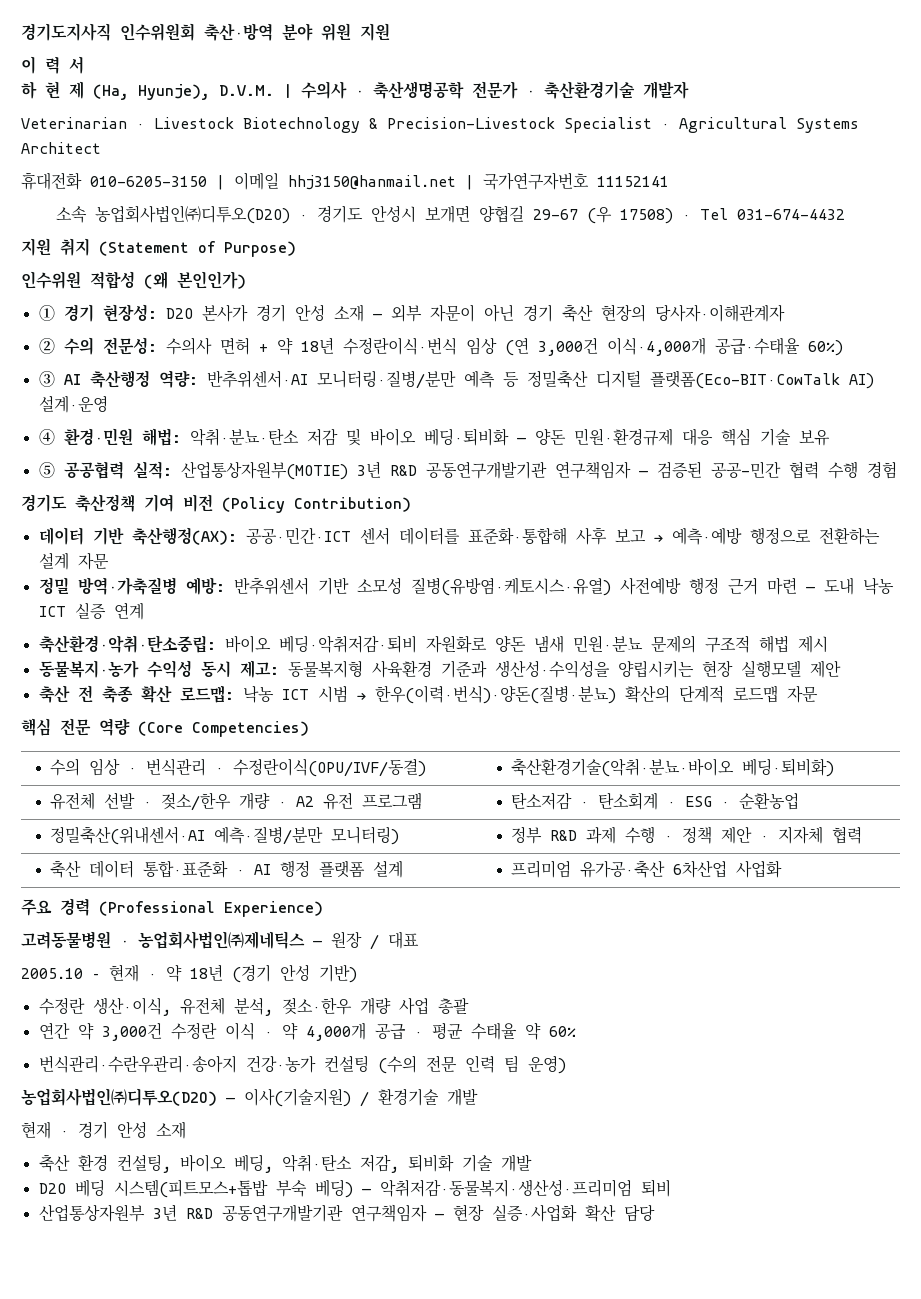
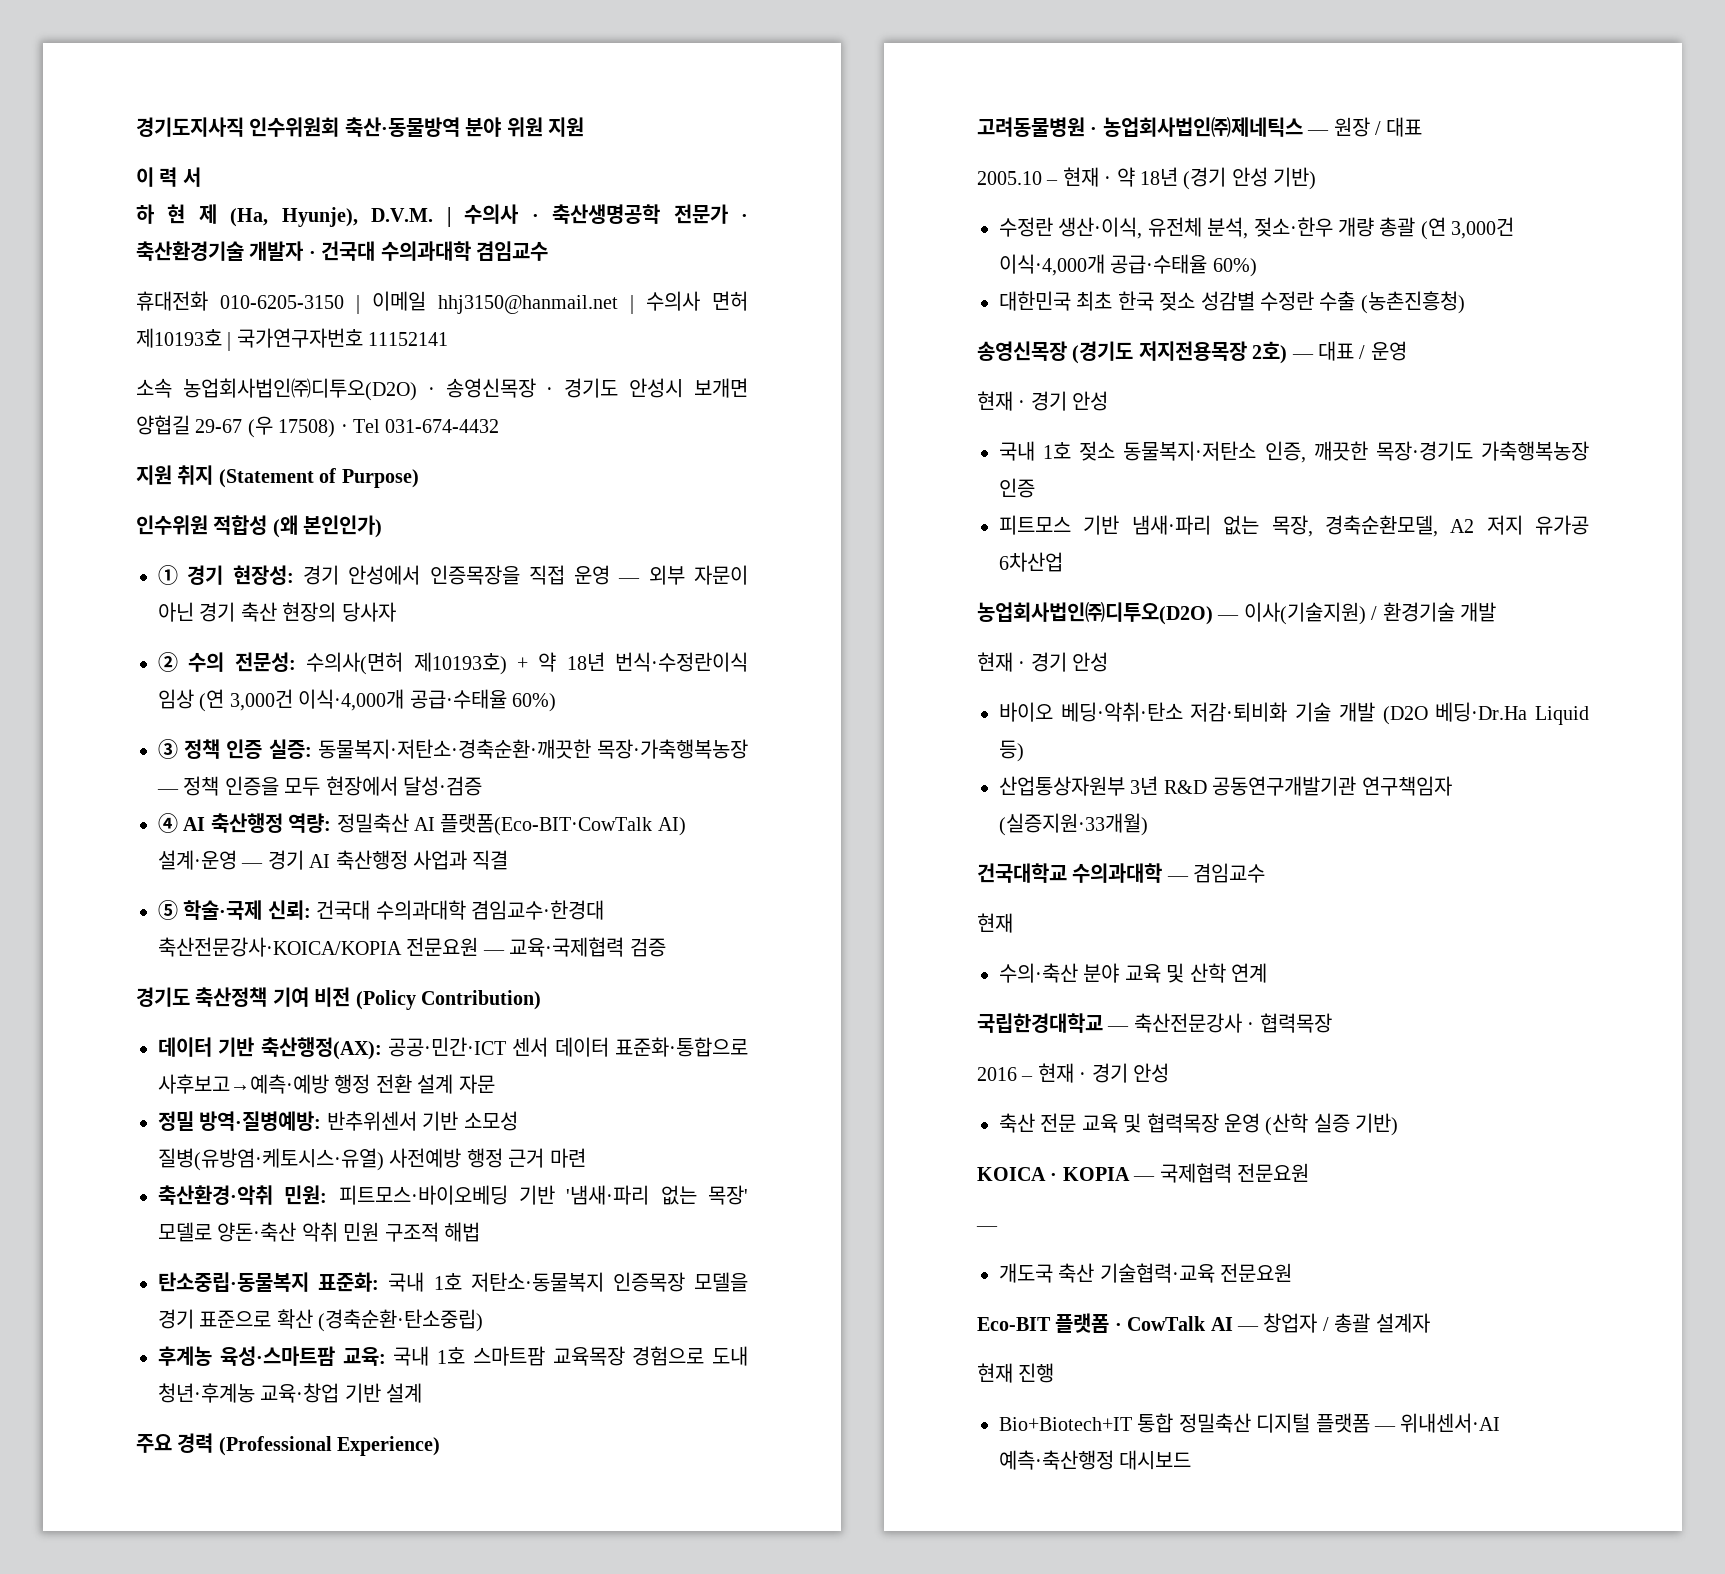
[204,23,273,41] 축산·방역 -> [344,117,460,137] 축산·동물방역
[21,117,859,133] [21,142,101,154] // Veterinarian · Livestock Biotechnology & Precision-Livestock Specialist · Agricultural Systems Architect -> [308,241,548,261] · 건국대 수의과대학 겸임교수
(474, 182) none -> [646,291,748,311] [136,328,232,351] 수의사 면허 제10193호 |
(308, 217) none -> [445,378,554,398] 송영신목장 ·
[165,304,364,322] D2O 본사가 경기 안성 소재 -> [302,565,611,585] 경기 안성에서 인증목장을 직접 운영
[654,304,785,322] 당사자·이해관계자 -> [341,602,396,622] 당사자
[165,337,250,355] 수의사 면허 -> [306,652,507,675] 수의사(면허 제10193호)
[342,337,457,355] 수정란이식·번식 -> [615,652,748,672] 번식·수정란이식
[63,370,874,389] [38,395,108,413] [38,428,830,446] [38,461,897,480] AI 축산행정 역량: 반추위센서·AI 모니터링·질병/분만 예측 등 정밀축산 디지털 플랫폼(Eco-BIT·CowTalk AI) 설계·운영 // ④ 환경·민원 해법: 악취·분뇨·탄소 저감 및 바이오 베딩·퇴비화 — 양돈 민원·환경규제 대응 핵심 기술 보유 // ⑤ 공공협력 실적: 산업통상자원부(MOTIE) 3년 R&D 공동연구개발기관 연구책임자 — 검증된 공공-민간 협력 수행 경험 -> [184,739,748,759] [157,776,482,796] [158,813,686,836] [158,850,509,870] [158,900,604,920] [158,937,666,957] 정책 인증 실증: 동물복지·저탄소·경축순환·깨끗한 목장·가축행복농장 — 정책 인증을 모두 현장에서 달성·검증 // ④ AI 축산행정 역량: 정밀축산 AI 플랫폼(Eco-BIT·CowTalk AI) 설계·운영 — 경기 AI 축산행정 사업과 직결 // ⑤ 학술·국제 신뢰: 건국대 수의과대학 겸임교수·한경대 축산전문강사·KOICA/KOPIA 전문요원 — 교육·국제협력 검증
[398,527,880,545] 데이터를 표준화·통합해 사후 보고 → 예측·예방 행정으로 전환하는 -> [554,1037,748,1057] [158,1074,412,1094] 데이터 표준화·통합으로 사후보고→예측·예방 행정 전환
[77,577,225,595] 방역·가축질병 예방: -> [199,1111,322,1131] 방역·질병예방:
[805,577,894,595] [38,602,144,620] [38,635,828,653] [38,660,841,678] [38,685,818,704] [21,718,309,737] [50,758,427,777] [511,758,835,777] [50,792,423,811] [511,792,800,810] [50,826,400,845] [511,826,863,844] [50,860,404,878] [511,860,783,878] — 도내 낙농 ICT 실증 연계 // 축산환경·악취·탄소중립: 바이오 베딩·악취저감·퇴비 자원화로 양돈 냄새 민원·분뇨 문제의 구조적 해법 제시 // 동물복지·농가 수익성 동시 제고: 동물복지형 사육환경 기준과 생산성·수익성을 양립시키는 현장 실행모델 제안 // 축산 전 축종 확산 로드맵: 낙농 ICT 시범 → 한우(이력·번식)·양돈(질병·분뇨) 확산의 단계적 로드맵 자문 // 핵심 전문 역량 (Core Competencies) // 수의 임상 · 번식관리 · 수정란이식(OPU/IVF/동결) | 축산환경기술(악취·분뇨·바이오 베딩·퇴비화) // 유전체 선발 · 젖소/한우 개량 · A2 유전 프로그램 | 탄소저감 · 탄소회계 · ESG · 순환농업 // 정밀축산(위내센서·AI 예측·질병/분만 모니터링) | 정부 R&D 과제 수행 · 정책 제안 · 지자체 협력 // 축산 데이터 통합·표준화 · AI 행정 플랫폼 설계 | 프리미엄 유가공·축산 6차산업 사업화 -> [158,1185,748,1205] [158,1222,480,1242] [158,1272,749,1292] [158,1309,484,1332] [158,1346,748,1366] [158,1383,423,1403] // 축산환경·악취 민원: 피트모스·바이오베딩 기반 '냄새·파리 없는 목장' 모델로 양돈·축산 악취 민원 구조적 해법 // 탄소중립·동물복지 표준화: 국내 1호 저탄소·동물복지 인증목장 모델을 경기 표준으로 확산 (경축순환·탄소중립) // 후계농 육성·스마트팜 교육: 국내 1호 스마트팜 교육목장 경험으로 도내 청년·후계농 교육·창업 기반 설계
[398,997,469,1015] [38,1022,576,1041] [38,1055,566,1074] 사업 총괄 // 연간 약 3,000건 수정란 이식 · 약 4,000개 공급 · 평균 수태율 약 60% // 번식관리·수란우관리·송아지 건강·농가 컨설팅 (수의 전문 인력 팀 운영) -> [1379,217,1515,240] [999,254,1257,277] [999,291,1465,314] [977,341,1407,364] [977,391,1109,411] [999,441,1589,463] [999,478,1035,498] [999,515,1589,537] [999,552,1063,572] 총괄 (연 3,000건 이식·4,000개 공급·수태율 60%) // 대한민국 최초 한국 젖소 성감별 수정란 수출 (농촌진흥청) // 송영신목장 (경기도 저지전용목장 2호) — 대표 / 운영 // 현재 · 경기 안성 // 국내 1호 젖소 동물복지·저탄소 인증, 깨끗한 목장·경기도 가축행복농장 인증 // 피트모스 기반 냄새·파리 없는 목장, 경축순환모델, A2 저지 유가공 6차산업
[156,1121,186,1139] [38,1154,532,1173] [38,1179,671,1198] 소재 // 축산 환경 컨설팅, 바이오 베딩, 악취·탄소 저감, 퇴비화 기술 개발 // D2O 베딩 시스템(피트모스+톱밥 부숙 베딩) — 악취저감·동물복지·생산성·프리미엄 퇴비 -> [999,702,1589,725] [999,740,1024,762] // 바이오 베딩·악취·탄소 저감·퇴비화 기술 개발 (D2O 베딩·Dr.Ha Liquid 등)
[434,1204,655,1222] — 현장 실증·사업화 확산 담당 -> [999,813,1148,836] [977,863,1266,883] [977,913,1013,933] [999,963,1267,983] [977,1013,1332,1033] [977,1063,1169,1083] [999,1113,1399,1136] [977,1163,1309,1183] [976,1226,998,1231] [999,1263,1293,1283] [977,1313,1430,1333] [977,1363,1055,1383] [999,1413,1501,1433] [999,1450,1192,1470] (실증지원·33개월) // 건국대학교 수의과대학 — 겸임교수 // 현재 // 수의·축산 분야 교육 및 산학 연계 // 국립한경대학교 — 축산전문강사 · 협력목장 // 2016 – 현재 · 경기 안성 // 축산 전문 교육 및 협력목장 운영 (산학 실증 기반) // KOICA · KOPIA — 국제협력 전문요원 // — // 개도국 축산 기술협력·교육 전문요원 // Eco-BIT 플랫폼 · CowTalk AI — 창업자 / 총괄 설계자 // 현재 진행 // Bio+Biotech+IT 통합 정밀축산 디지털 플랫폼 — 위내센서·AI 예측·축산행정 대시보드

